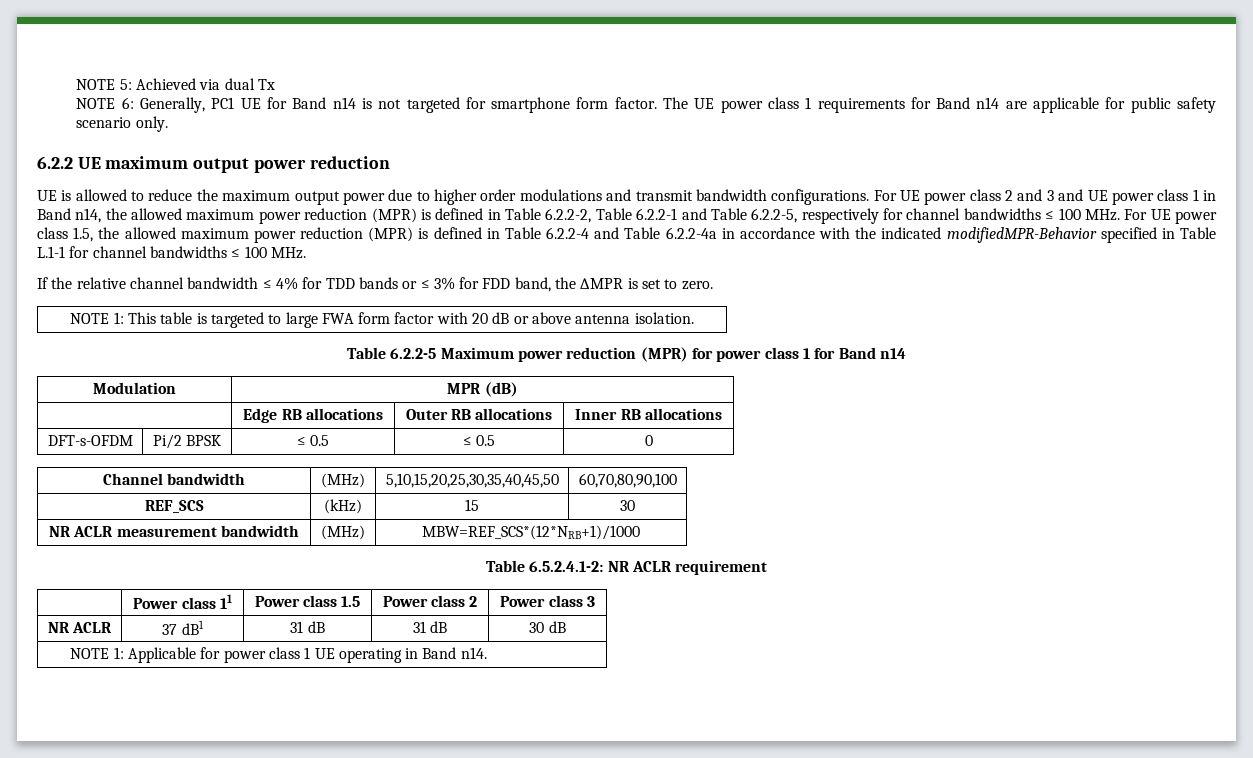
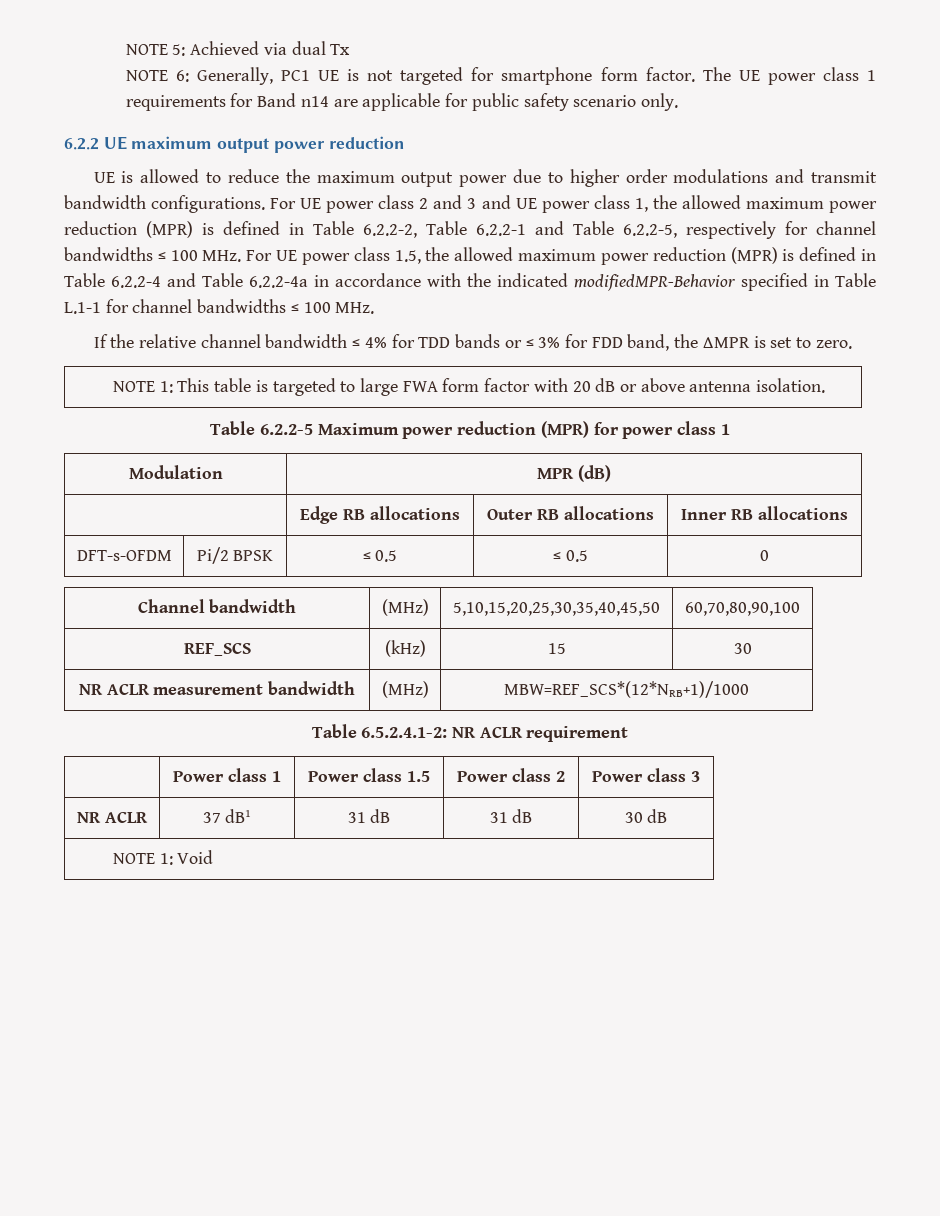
[266,97,356,109] for Band n14 -> (340, 75) none
[1192,189,1216,201] [37,208,102,223] 1 in Band n14, -> [634,198,648,212] 1,
[814,347,906,359] for Band n14 -> (730, 429) none
[219,594,232,609] 11 -> [271,771,281,782] 1
[127,647,487,663] Applicable for power class 1 UE operating in Band n14. -> [177,850,214,864] Void

